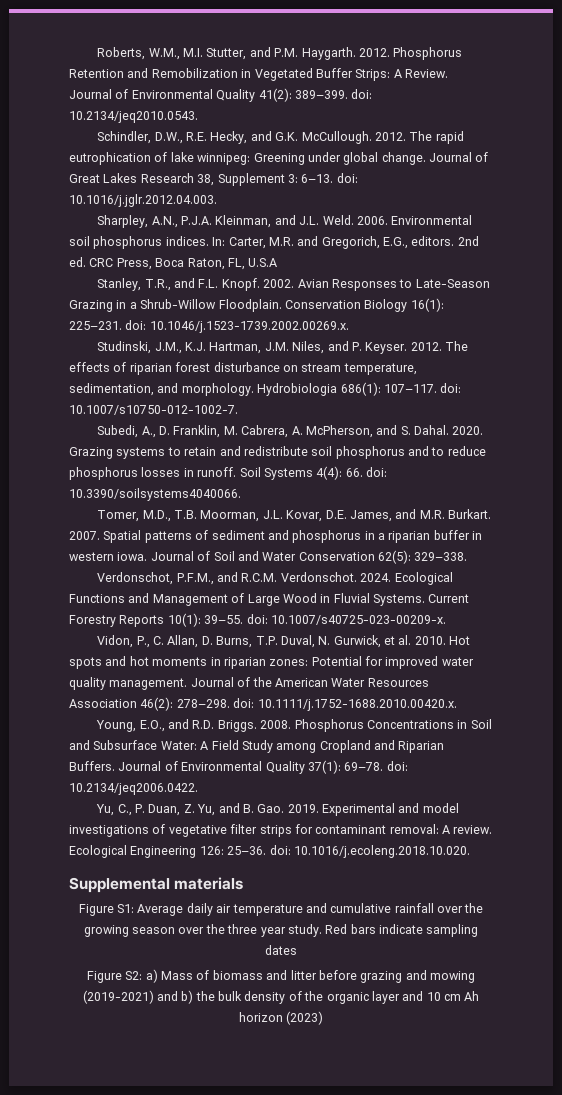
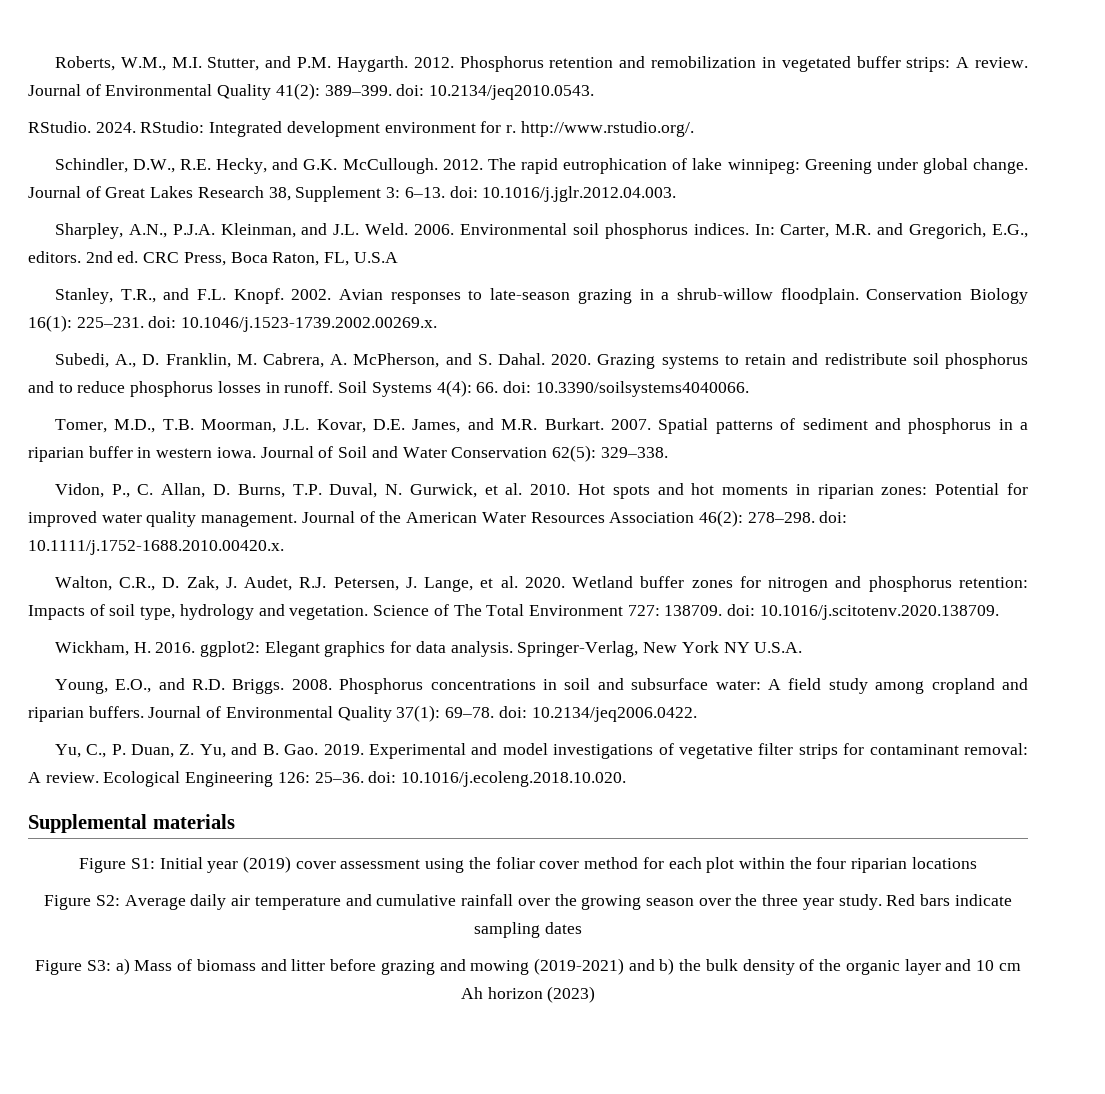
[69,68,448,81] Retention and Remobilization in Vegetated Buffer Strips: A Review. -> [549,56,1028,72] retention and remobilization in vegetated buffer strips: A review.
(198, 117) none -> [28,121,694,137] // RStudio. 2024. RStudio: Integrated development environment for r. http://www.rstudio.org/.
[331,279,490,291] [69,299,282,312] Responses to Late-Season Grazing in a Shrub-Willow Floodplain. -> [390,288,859,304] responses to late-season grazing in a shrub-willow floodplain.
[97,341,469,354] [69,362,417,375] [69,382,462,396] [69,405,238,415] // Studinski, J.M., K.J. Hartman, J.M. Niles, and P. Keyser. 2012. The effects of riparian forest disturbance on stream temperature, sedimentation, and morphology. Hydrobiologia 686(1): 107–117. doi: 10.1007/s10750-012-1002-7. -> (438, 324) none
[97,572,453,585] [69,593,470,606] [69,613,446,627] // Verdonschot, P.F.M., and R.C.M. Verdonschot. 2024. Ecological Functions and Management of Large Wood in Fluvial Systems. Current Forestry Reports 10(1): 39–55. doi: 10.1007/s40725-023-00209-x. -> (668, 452) none
(457, 705) none -> [54,576,1028,592] [28,604,999,620] [54,641,803,657] // Walton, C.R., D. Zak, J. Audet, R.J. Petersen, J. Lange, et al. 2020. Wetland buffer zones for nitrogen and phosphorus retention: Impacts of soil type, hydrology and vegetation. Science of The Total Environment 727: 138709. doi: 10.1016/j.scitotenv.2020.138709. // Wickham, H. 2016. ggplot2: Elegant graphics for data analysis. Springer-Verlag, New York NY U.S.A.
[366,719,492,729] [69,740,445,753] [69,761,115,771] Concentrations in Soil and Subsurface Water: A Field Study among Cropland and Riparian Buffers. -> [430,678,1028,694] [28,706,144,722] concentrations in soil and subsurface water: A field study among cropland and riparian buffers.
(134, 908) none -> [159,856,977,873] [44,895,120,910] Initial year (2019) cover assessment using the foliar cover method for each plot within the four riparian locations // Figure S2:
[125,971,143,980] S2: -> [87,960,112,971] S3:

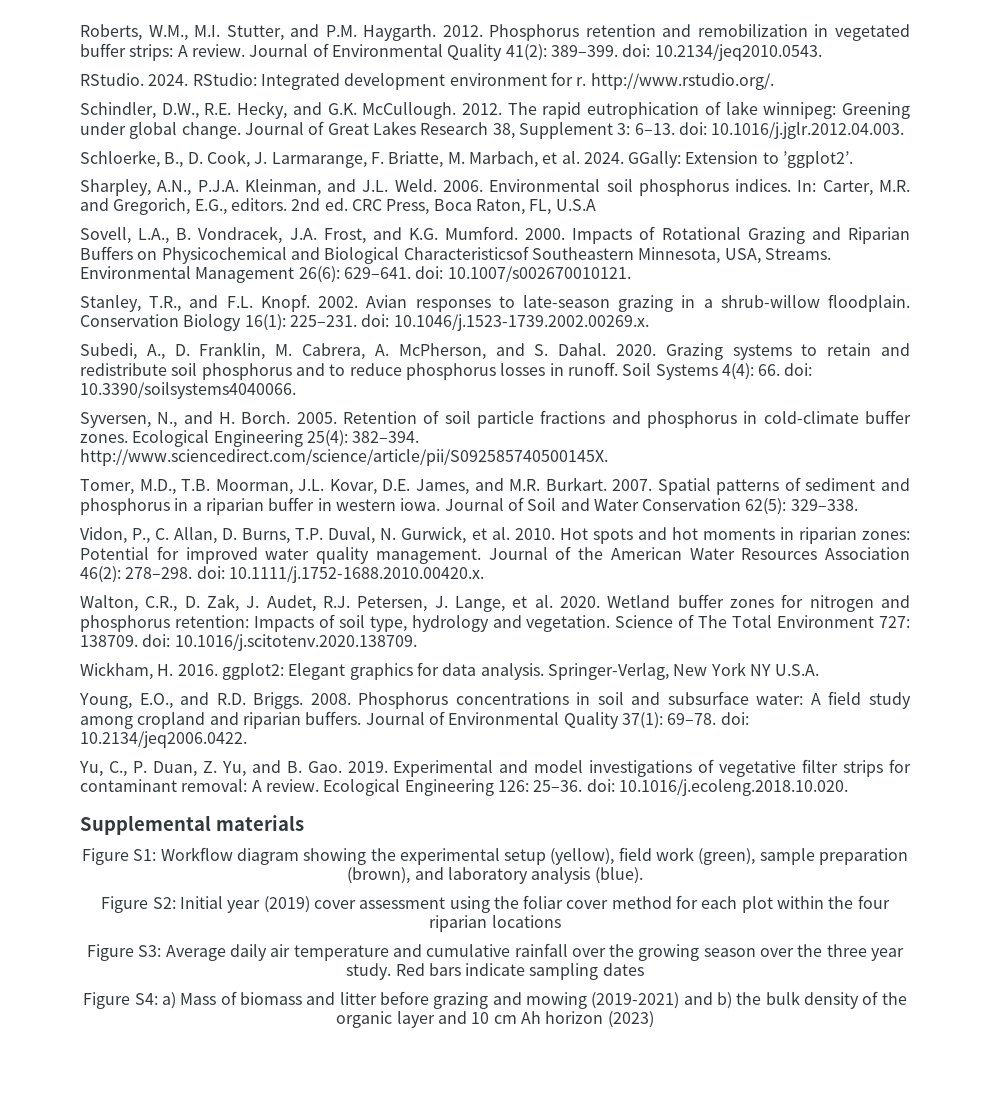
(677, 194) none -> [80,150,854,168] // Schloerke, B., D. Cook, J. Larmarange, F. Briatte, M. Marbach, et al. 2024. GGally: Extension to ’ggplot2’.
(398, 257) none -> [80,226,910,244] [80,246,831,264] [80,266,631,283] // Sovell, L.A., B. Vondracek, J.A. Frost, and K.G. Mumford. 2000. Impacts of Rotational Grazing and Riparian Buffers on Physicochemical and Biological Characteristicsof Southeastern Minnesota, USA, Streams. Environmental Management 26(6): 629–641. doi: 10.1007/s002670010121.
(749, 389) none -> [80,410,912,428] [80,430,420,447] [80,449,608,466] // Syversen, N., and H. Borch. 2005. Retention of soil particle fractions and phosphorus in cold-climate buffer zones. Ecological Engineering 25(4): 382–394. http://www.sciencedirect.com/science/article/pii/S092585740500145X.
(155, 863) none -> [160,847,909,865] [347,867,643,884] [101,896,176,913] Workflow diagram showing the experimental setup (yellow), field work (green), sample preparation (brown), and laboratory analysis (blue). // Figure S2:
[95,895,120,906] S2: -> [138,945,162,957] S3:
[87,960,112,971] S3: -> [134,993,158,1005] S4:

